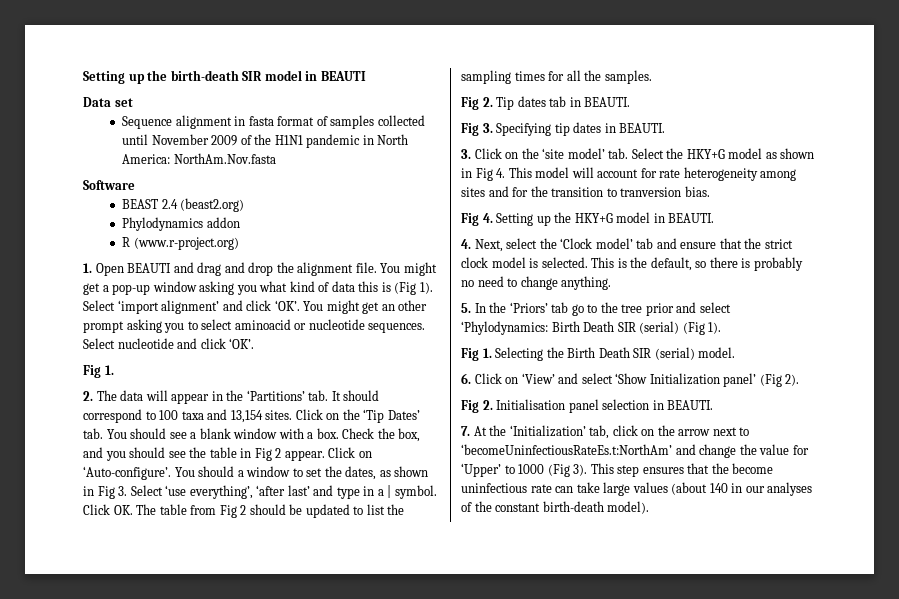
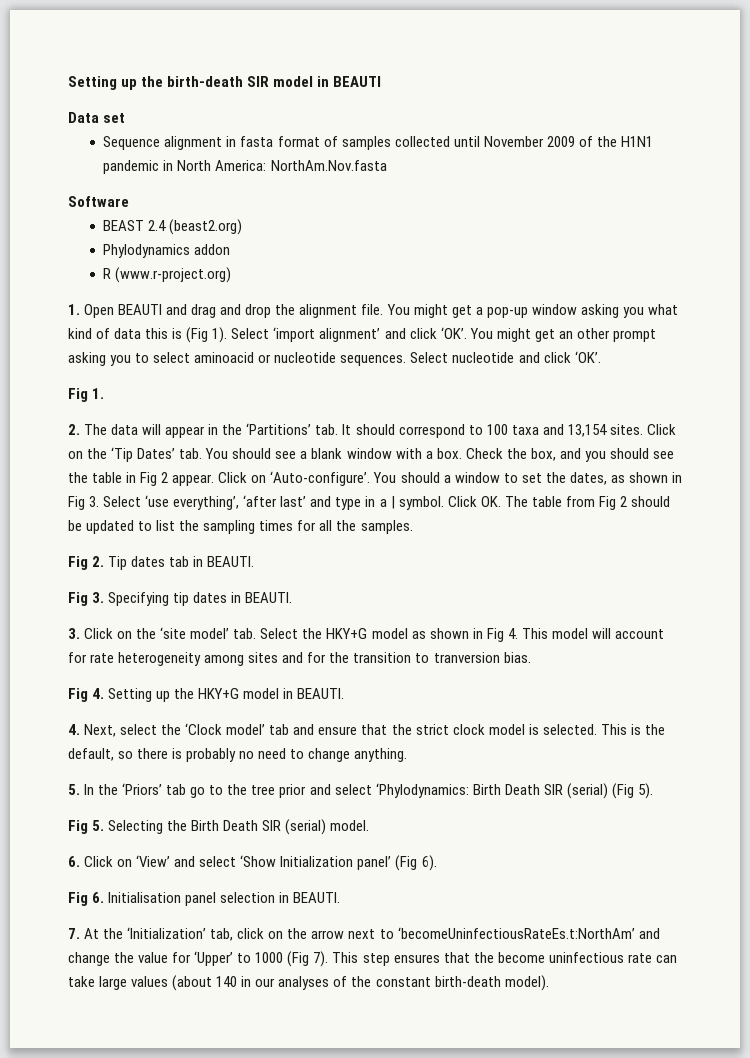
[708,322,722,334] [461,348,492,361] 1). // Fig 1. -> [637,783,653,799] [68,820,105,834] 5). // Fig 5.
[785,374,800,386] [461,400,493,413] 2). // Fig 2. -> [421,855,437,871] [68,892,105,906] 6). // Fig 6.
[573,464,588,476] 3). -> [313,951,329,967] 7).

